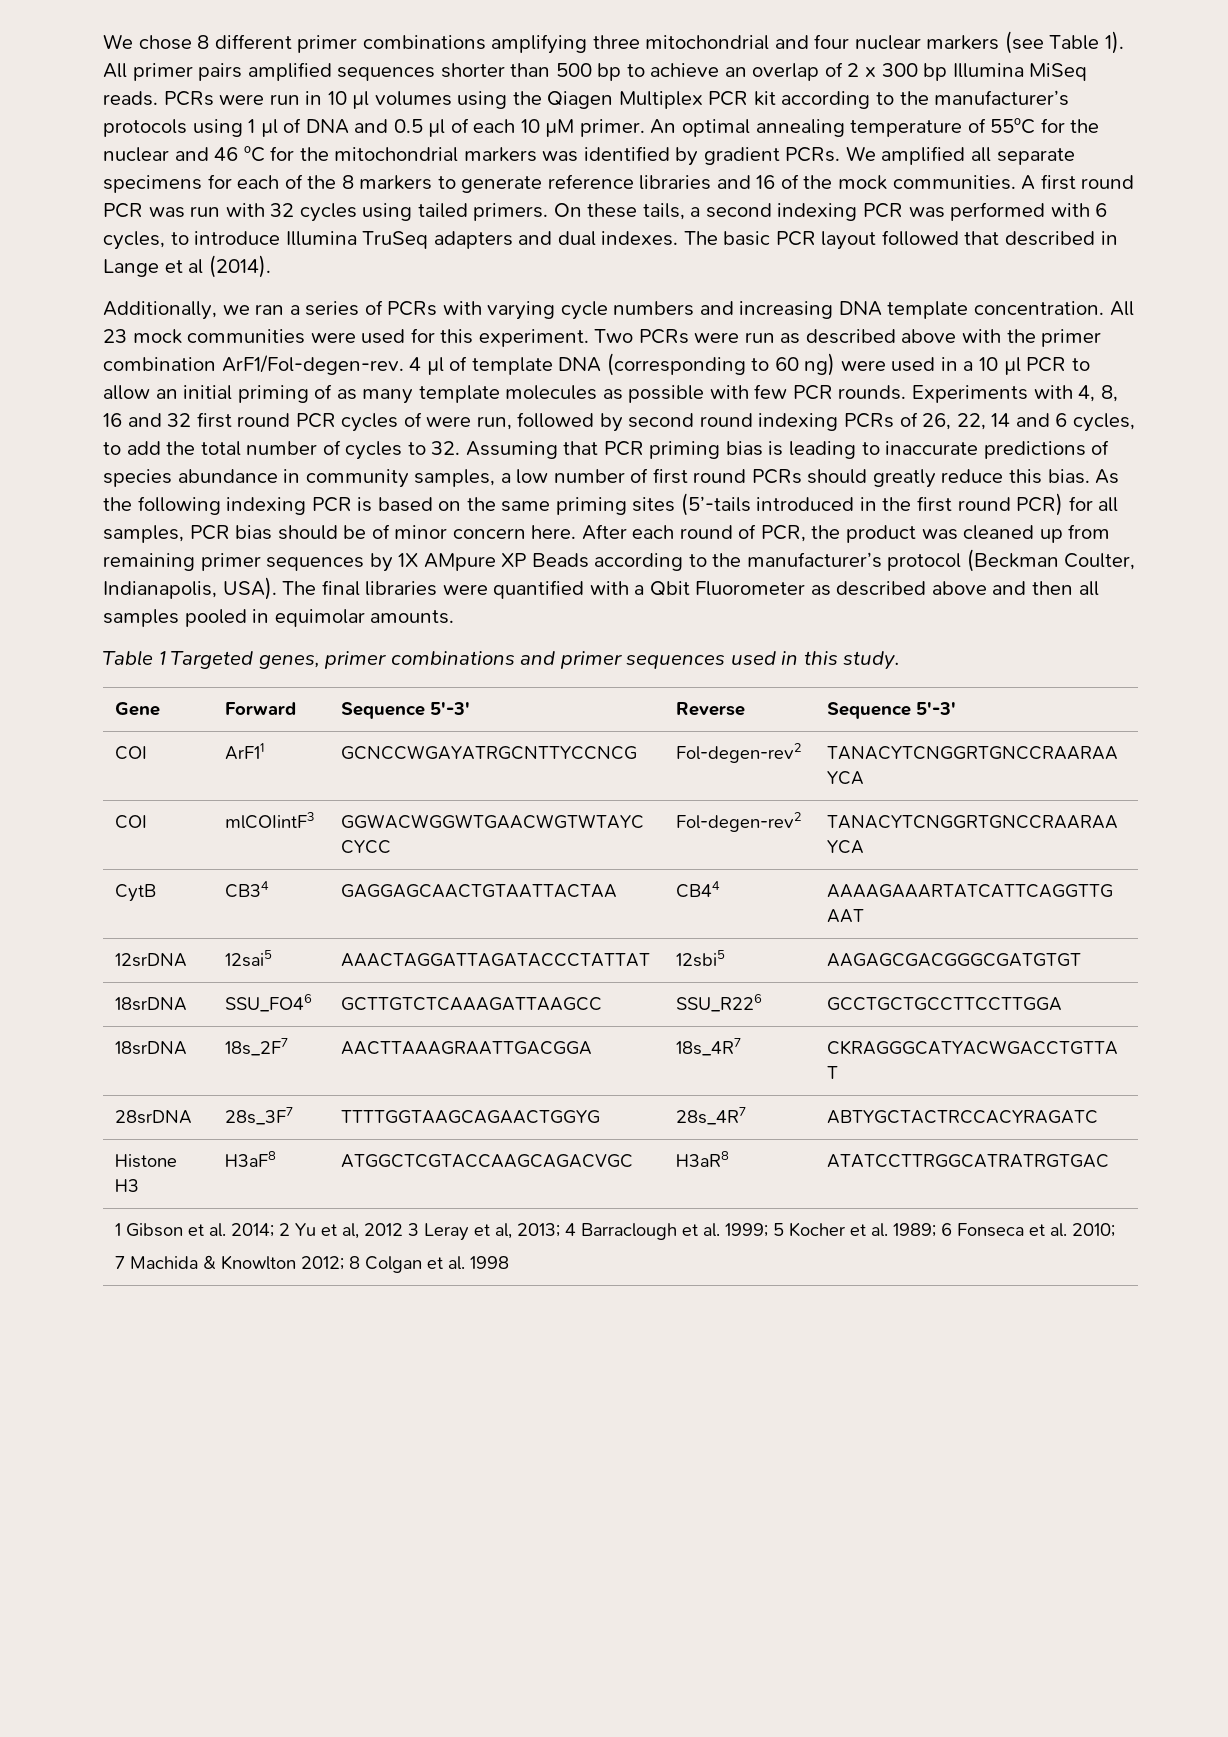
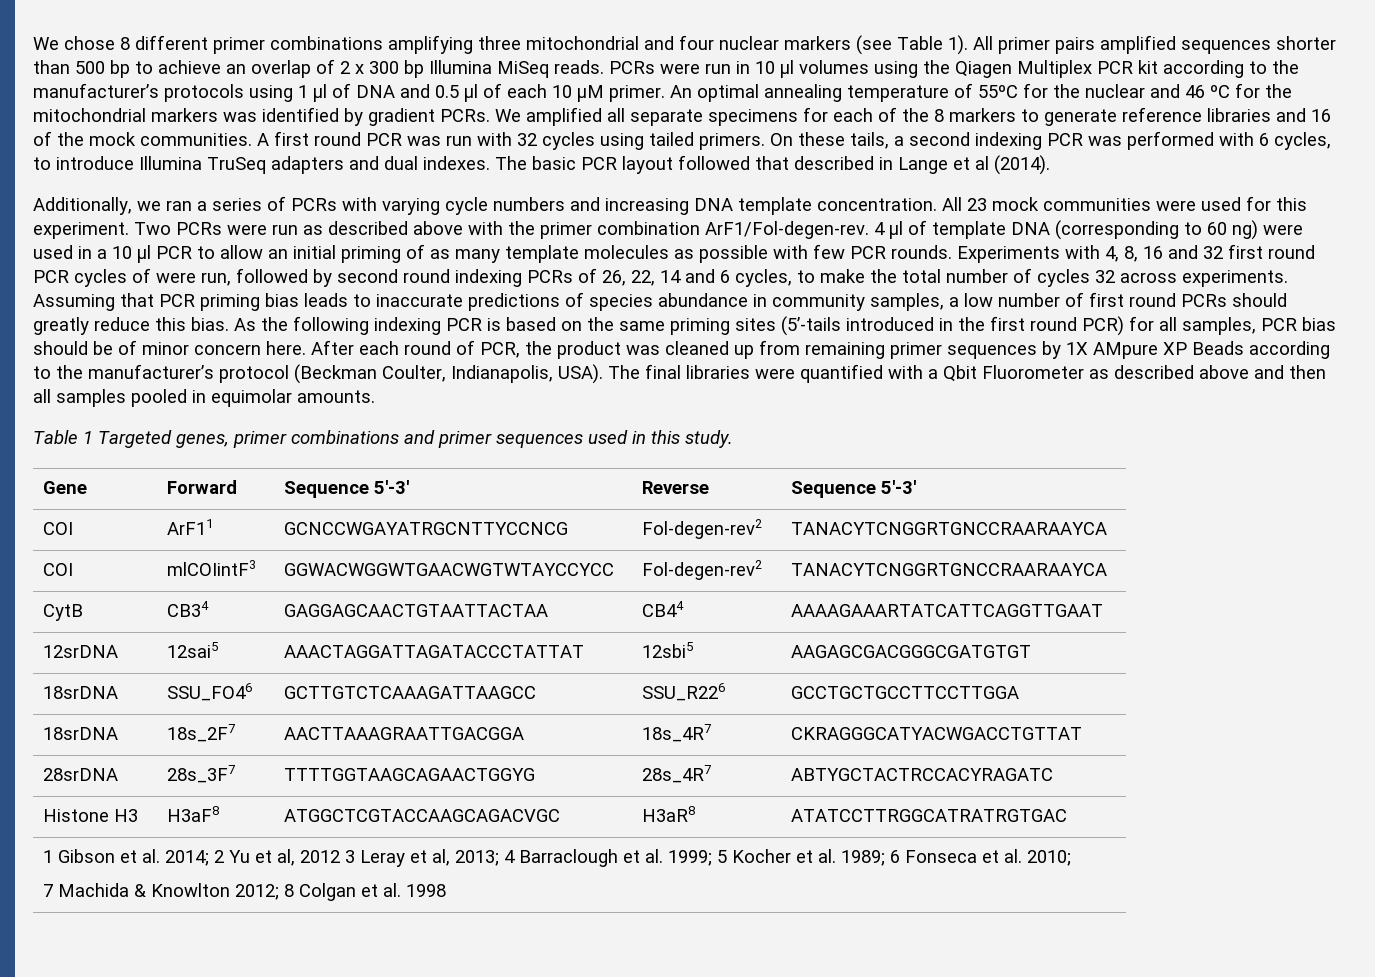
[126,441,161,455] add -> [820,269,865,283] make
[407,441,461,455] to 32. -> [1095,270,1288,287] 32 across experiments.
[768,441,857,459] is leading -> [304,293,348,307] leads

